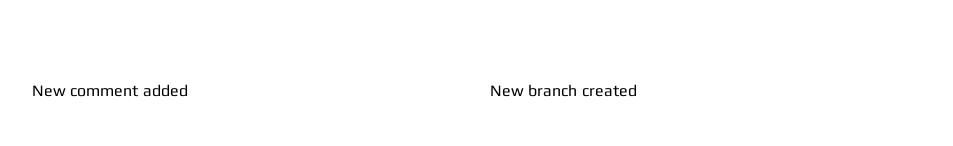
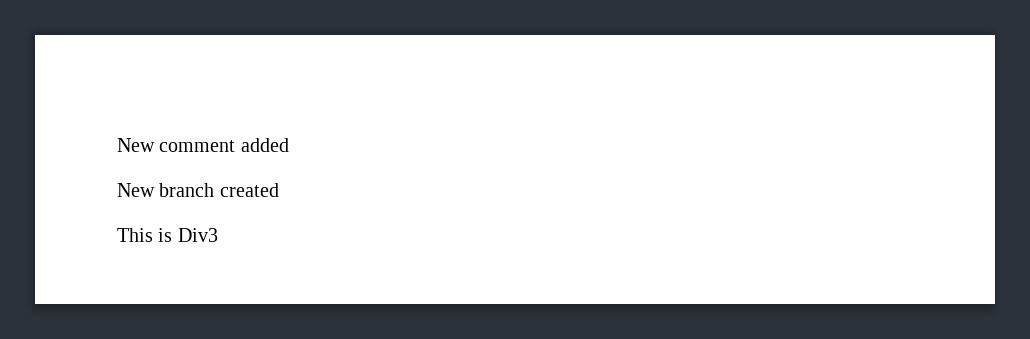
(637, 90) none -> [117,228,218,242] // This is Div3

